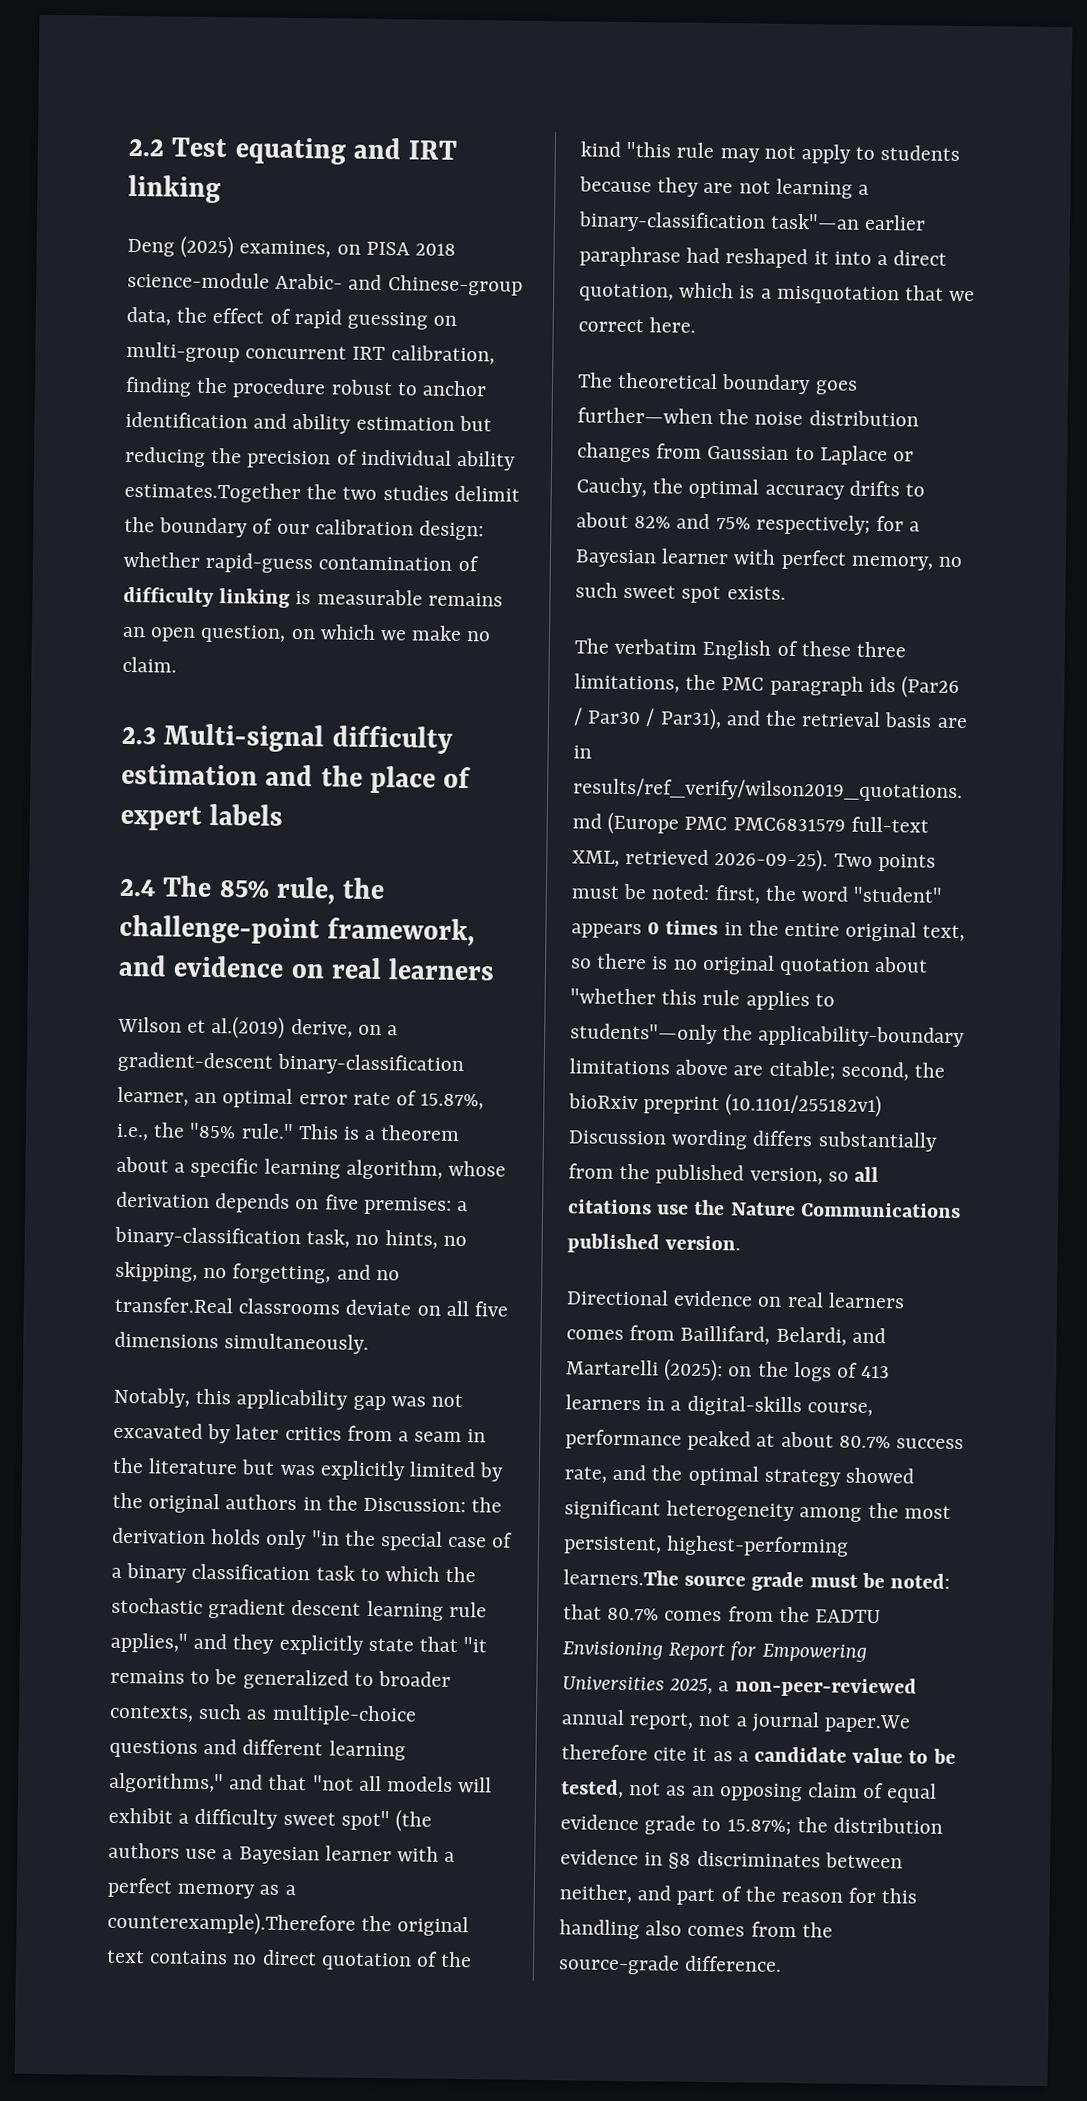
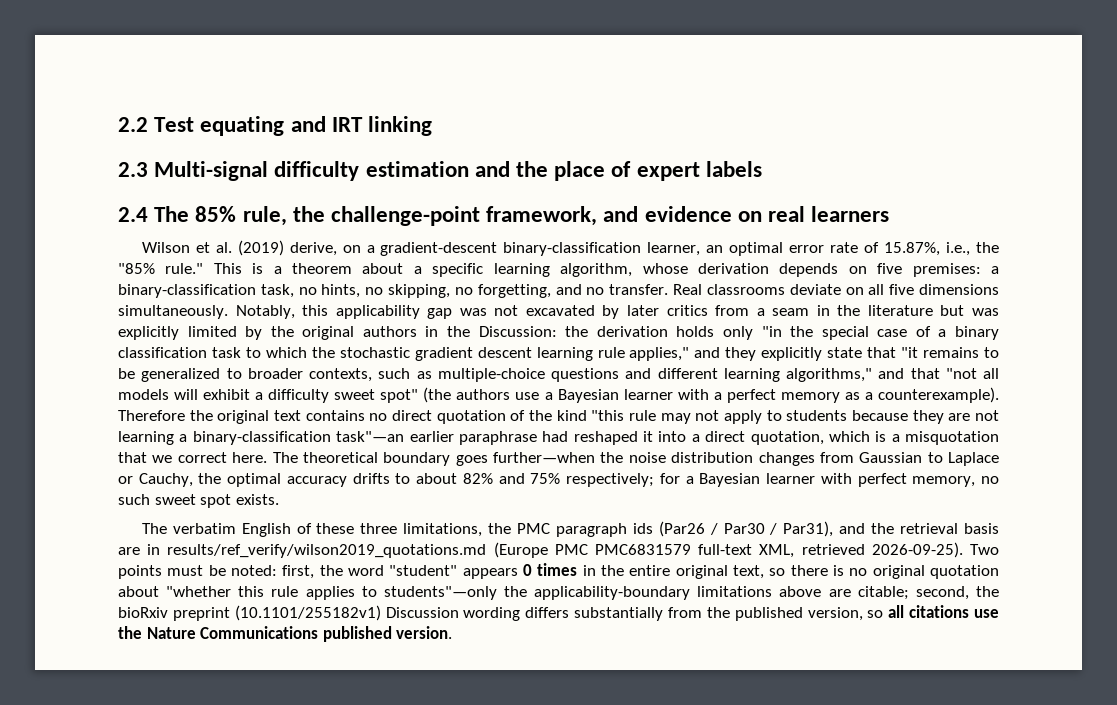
[127,235,457,259] [127,271,523,296] [126,306,458,330] [126,341,495,365] [125,376,488,399] [125,411,492,434] [125,446,517,471] [124,481,520,504] [124,516,485,541] [123,551,479,574] [123,586,503,608] [122,624,492,643] [122,656,177,673] // Deng (2025) examines, on PISA 2018 science-module Arabic- and Chinese-group data, the effect of rapid guessing on multi-group concurrent IRT calibration, finding the procedure robust to anchor identification and ability estimation but reducing the precision of individual ability estimates.Together the two studies delimit the boundary of our calibration design: whether rapid-guess contamination of difficulty linking is measurable remains an open question, on which we make no claim. -> (433, 126) none
[211,1015,286,1039] al.(2019) -> [215,240,284,256] al. (2019)
[114,1296,233,1314] transfer.Real -> [609,284,703,295] transfer. Real
(370, 1343) // -> (228, 312) none
[107,1910,356,1936] counterexample).Therefore -> [878,387,1000,403] [118,410,185,421] counterexample). Therefore
(697, 325) // -> (268, 457) none
[566,1289,905,1309] [566,1325,886,1346] [566,1358,891,1382] [565,1394,873,1417] [565,1429,965,1451] [564,1464,915,1487] [564,1499,951,1522] [563,1535,850,1557] [563,1569,951,1592] [563,1604,882,1624] [562,1641,867,1662] [562,1676,917,1698] [561,1709,912,1733] [561,1744,956,1765] [561,1779,938,1803] [560,1814,944,1836] [560,1849,903,1869] [559,1884,918,1906] [559,1919,833,1940] [558,1954,783,1975] // Directional evidence on real learners comes from Baillifard, Belardi, and Martarelli (2025): on the logs of 413 learners in a digital-skills course, performance peaked at about 80.7% success rate, and the optimal strategy showed significant heterogeneity among the most persistent, highest-performing learners.The source grade must be noted: that 80.7% comes from the EADTU Envisioning Report for Empowering Universities 2025, a non-peer-reviewed annual report, not a journal paper.We therefore cite it as a candidate value to be tested, not as an opposing claim of equal evidence grade to 15.87%; the distribution evidence in §8 discriminates between neither, and part of the reason for this handling also comes from the source-grade difference. -> (453, 632) none

